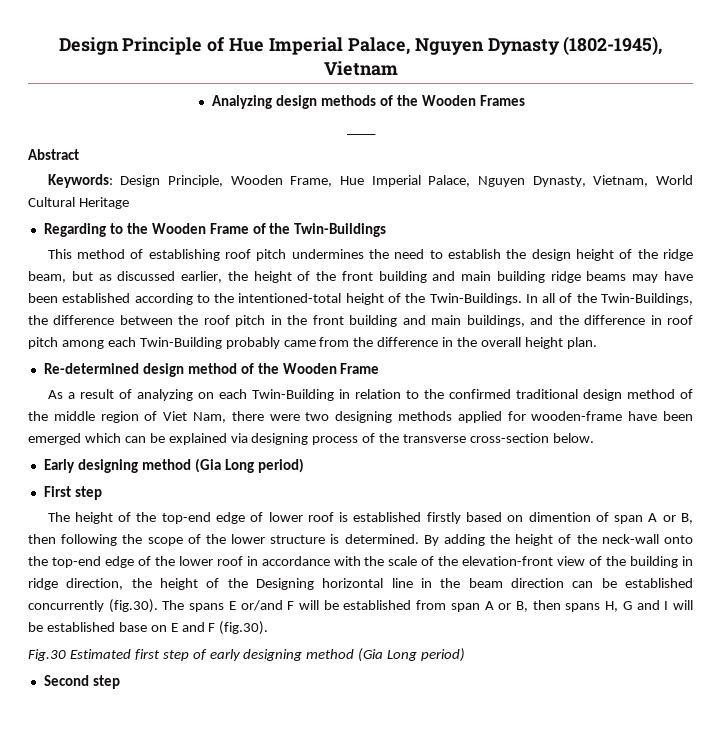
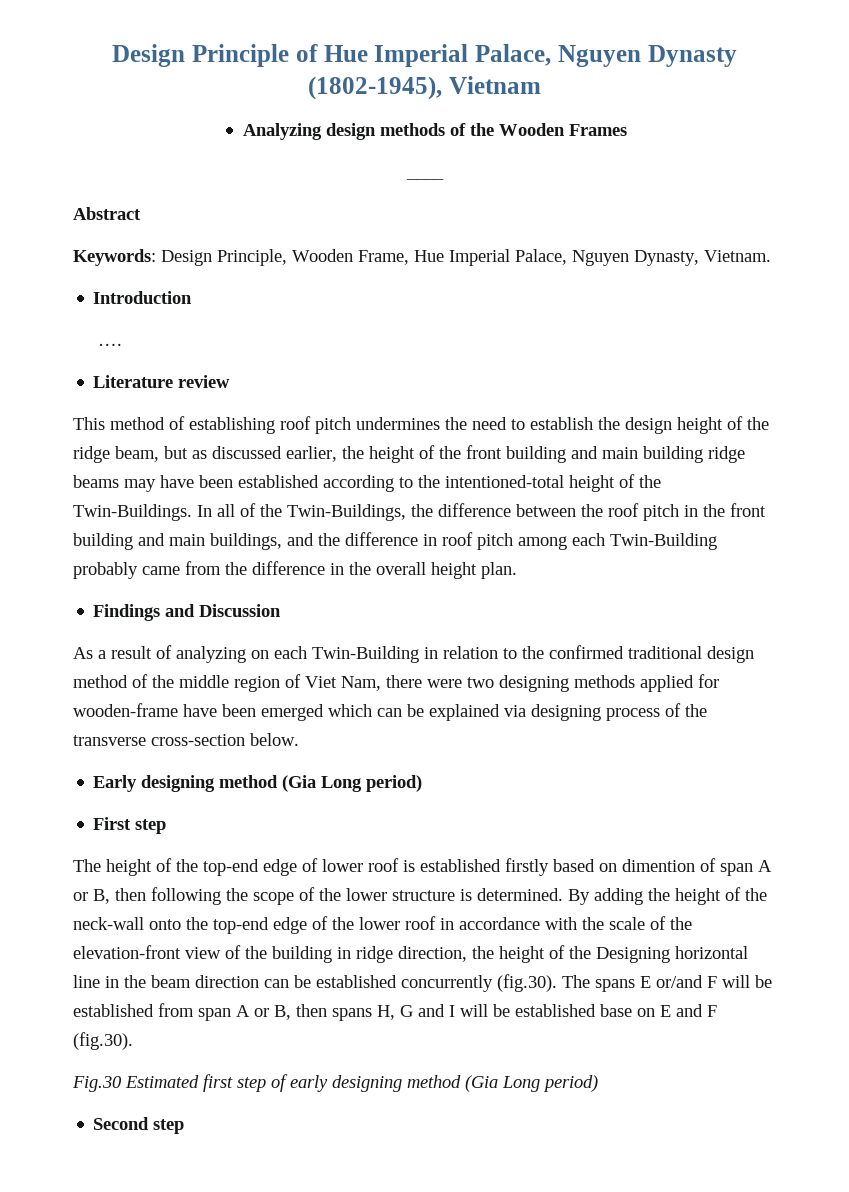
[593,175,694,187] [28,197,129,209] [43,223,387,237] Vietnam, World Cultural Heritage // Regarding to the Wooden Frame of the Twin-Buildings -> [704,250,771,262] [93,291,193,304] [97,343,122,346] [93,375,231,388] Vietnam. // Introduction // …. // Literature review
[43,363,380,377] Re-determined design method of the Wooden Frame -> [93,604,282,621] Findings and Discussion

